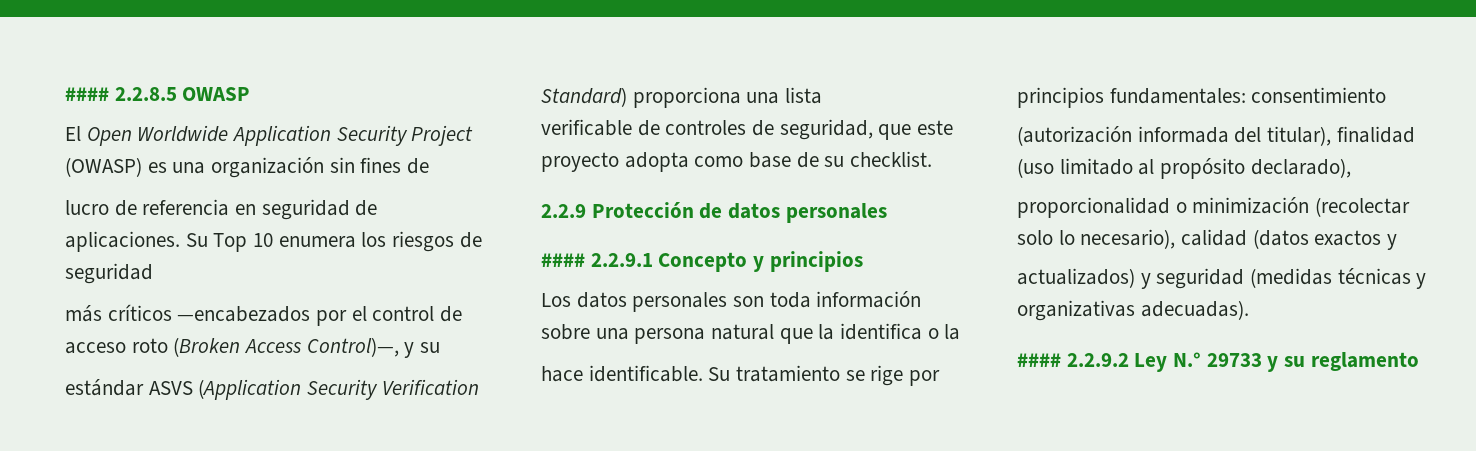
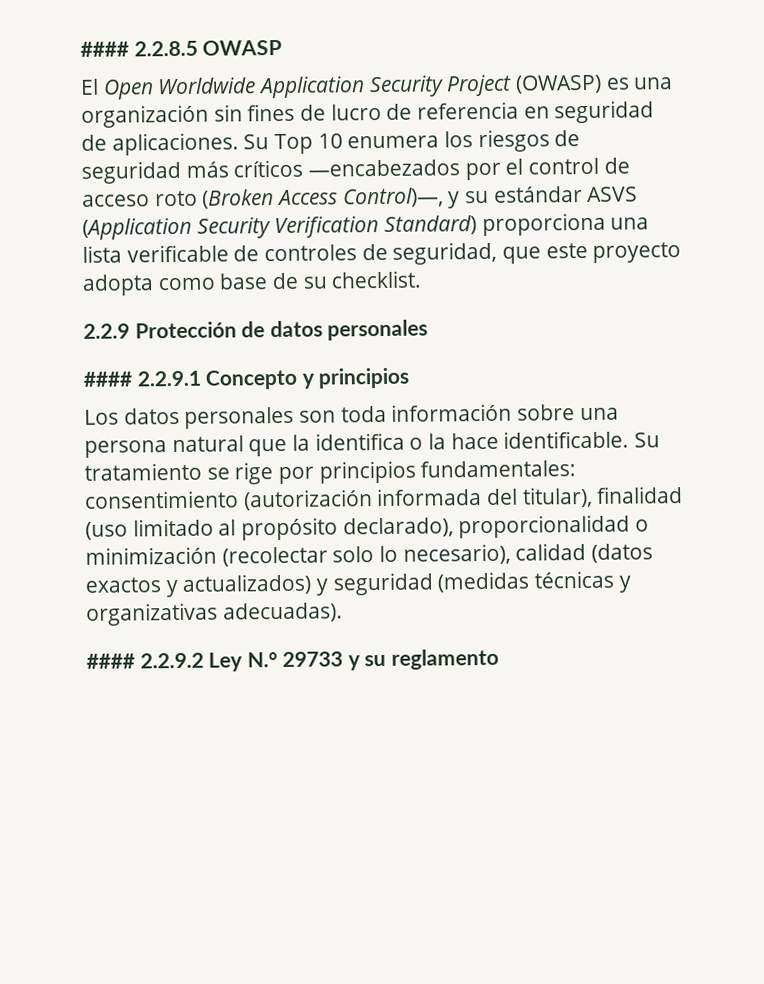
(430, 166) // -> (327, 112) none
(153, 273) // -> (181, 172) none
(441, 347) // -> (490, 197) none
(823, 95) // -> (122, 254) none
(961, 332) // -> (447, 441) none
(1387, 95) // -> (239, 499) none
(1351, 168) // -> (454, 527) none
(1398, 242) // -> (179, 588) none

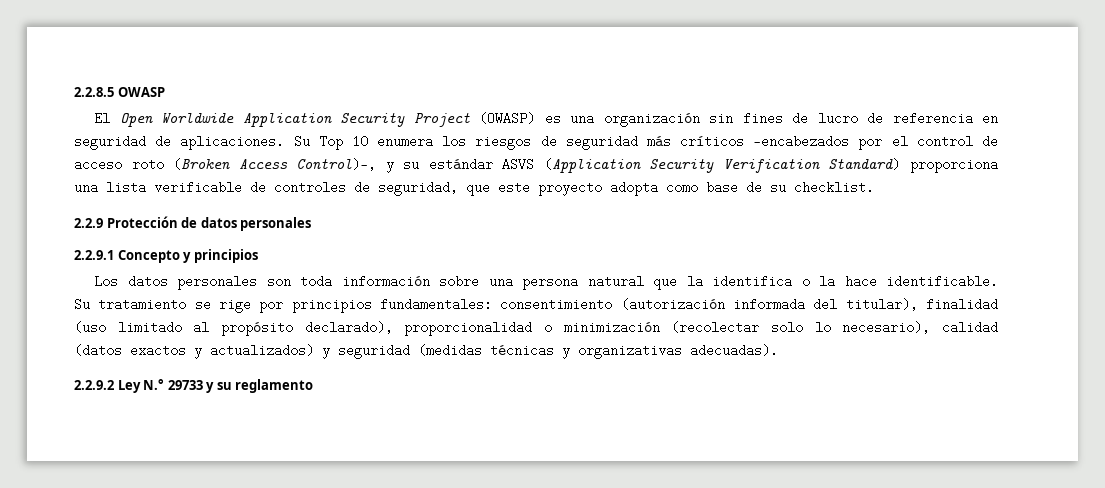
[80,41,129,57] #### -> (74, 92) none
[83,371,132,387] #### -> (312, 224) none
[86,653,135,669] #### -> (778, 350) none

